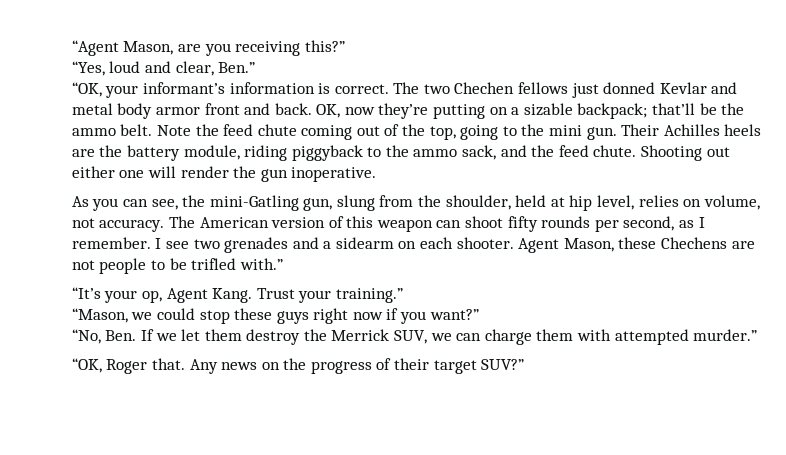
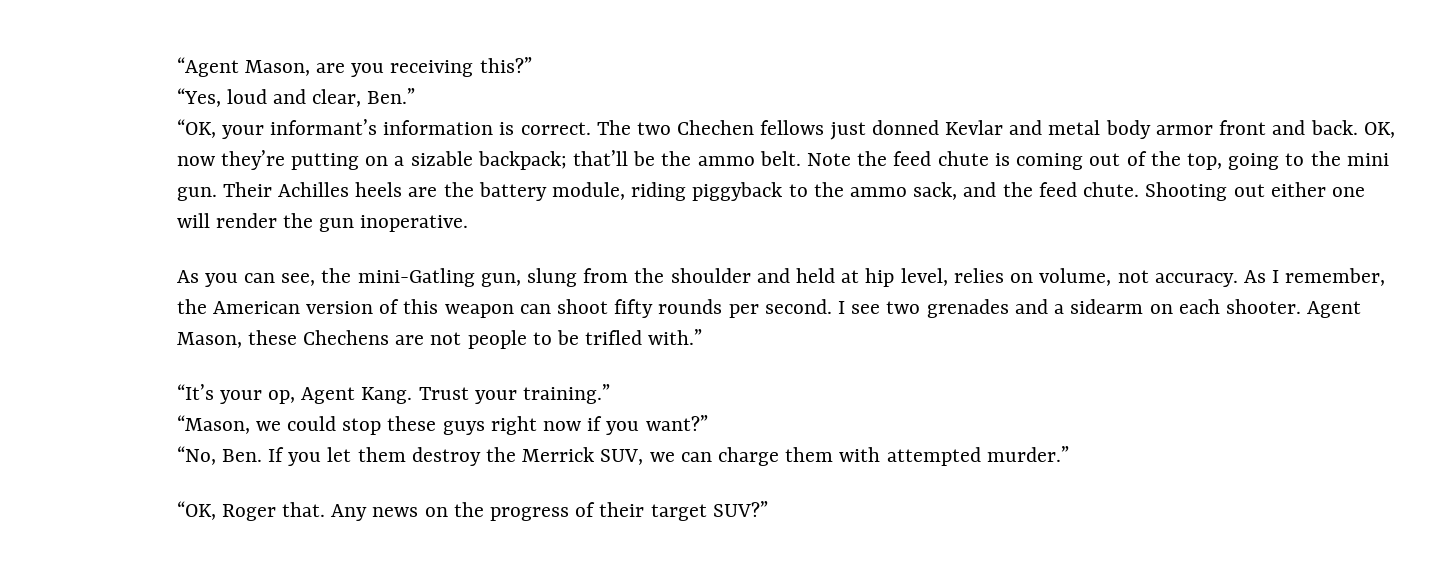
(297, 130) none -> [994,153,1010,166] is
[445,195,511,210] shoulder, -> [670,268,790,283] shoulder and
[168,216,195,228] The -> [1243,268,1386,286] [176,299,207,314] As I remember, the
[623,216,705,231] [71,237,151,249] second, as I remember. -> [764,299,832,314] second.
[155,333,177,341] we -> [288,452,322,466] you

